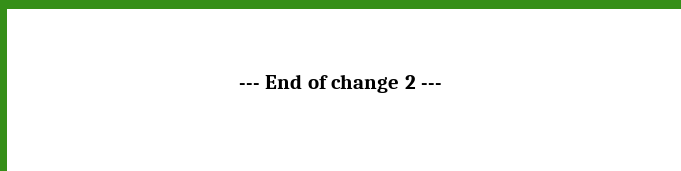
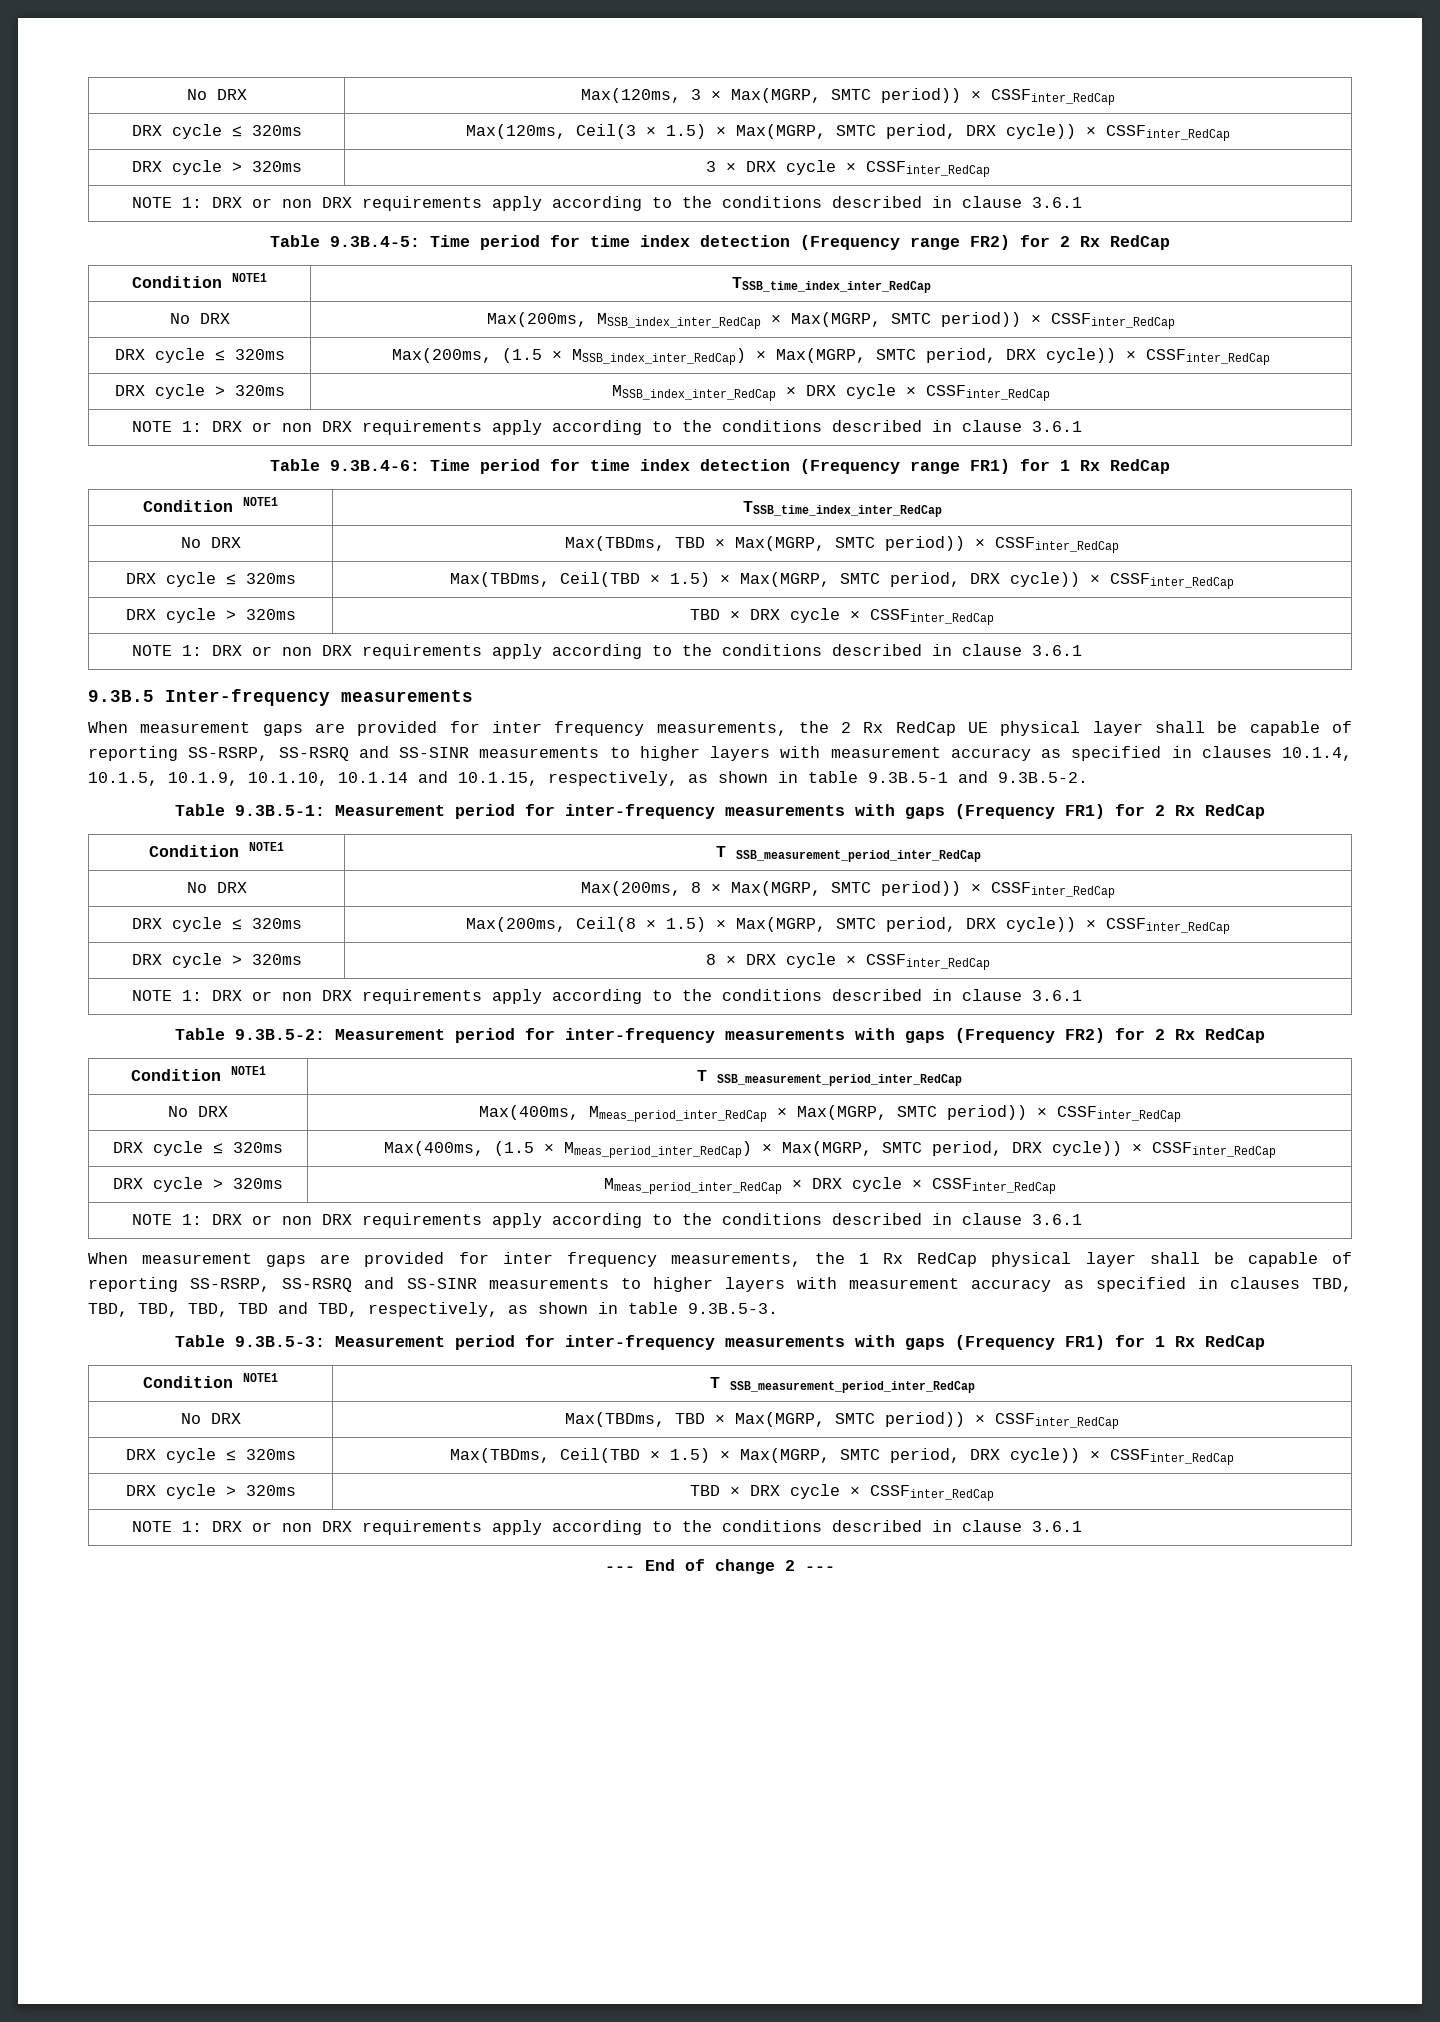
(238, 86) none -> [186,89,247,100] [581,88,1115,105] [131,124,302,139] [466,124,1230,141] [131,160,302,175] [705,160,990,177] [132,196,1083,211] [270,235,1170,250] [132,273,267,288] [731,277,931,293] [169,313,230,324] [487,312,1175,329] [114,348,285,363] [392,348,1270,365] [114,384,285,399] [612,384,1050,401] [132,420,1083,435] [270,459,1170,474] [143,497,278,512] [742,501,942,517] [180,537,241,548] [565,536,1119,553] [125,572,296,587] [450,572,1234,589] [125,608,296,623] [689,608,994,625] [132,644,1083,659] [88,689,473,706] [88,721,1352,736] [88,746,1352,761] [88,771,1088,786] [175,804,1265,819] [149,842,284,857] [715,846,981,862] [186,882,247,893] [581,881,1115,898] [131,917,302,932] [466,917,1230,934] [131,953,302,968] [705,953,990,970] [132,989,1083,1004] [175,1028,1265,1043] [130,1066,266,1081] [696,1070,962,1086] [168,1106,228,1117] [478,1105,1181,1122] [113,1141,283,1156] [383,1141,1276,1158] [113,1177,283,1192] [603,1177,1056,1194] [132,1213,1083,1228] [88,1252,1352,1267] [88,1277,1352,1292] [88,1302,778,1317] [175,1335,1265,1350] [143,1373,278,1388] [709,1377,975,1393] [180,1413,241,1424] [565,1412,1119,1429] [125,1448,296,1463] [450,1448,1234,1465] [125,1484,296,1499] [689,1484,994,1501] [132,1520,1083,1535] No DRX | Max(120ms, 3 × Max(MGRP, SMTC period)) × CSSFinter_RedCap // DRX cycle ≤ 320ms | Max(120ms, Ceil(3 × 1.5) × Max(MGRP, SMTC period, DRX cycle)) × CSSFinter_RedCap // DRX cycle > 320ms | 3 × DRX cycle × CSSFinter_RedCap // NOTE 1: DRX or non DRX requirements apply according to the conditions described in clause 3.6.1 // Table 9.3B.4-5: Time period for time index detection (Frequency range FR2) for 2 Rx RedCap // Condition NOTE1 | TSSB_time_index_inter_RedCap // No DRX | Max(200ms, MSSB_index_inter_RedCap × Max(MGRP, SMTC period)) × CSSFinter_RedCap // DRX cycle ≤ 320ms | Max(200ms, (1.5 × MSSB_index_inter_RedCap) × Max(MGRP, SMTC period, DRX cycle)) × CSSFinter_RedCap // DRX cycle > 320ms | MSSB_index_inter_RedCap × DRX cycle × CSSFinter_RedCap // NOTE 1: DRX or non DRX requirements apply according to the conditions described in clause 3.6.1 // Table 9.3B.4-6: Time period for time index detection (Frequency range FR1) for 1 Rx RedCap // Condition NOTE1 | TSSB_time_index_inter_RedCap // No DRX | Max(TBDms, TBD × Max(MGRP, SMTC period)) × CSSFinter_RedCap // DRX cycle ≤ 320ms | Max(TBDms, Ceil(TBD × 1.5) × Max(MGRP, SMTC period, DRX cycle)) × CSSFinter_RedCap // DRX cycle > 320ms | TBD × DRX cycle × CSSFinter_RedCap // NOTE 1: DRX or non DRX requirements apply according to the conditions described in clause 3.6.1 // 9.3B.5 Inter-frequency measurements // When measurement gaps are provided for inter frequency measurements, the 2 Rx RedCap UE physical layer shall be capable of reporting SS-RSRP, SS-RSRQ and SS-SINR measurements to higher layers with measurement accuracy as specified in clauses 10.1.4, 10.1.5, 10.1.9, 10.1.10, 10.1.14 and 10.1.15, respectively, as shown in table 9.3B.5-1 and 9.3B.5-2. // Table 9.3B.5-1: Measurement period for inter-frequency measurements with gaps (Frequency FR1) for 2 Rx RedCap // Condition NOTE1 | T SSB_measurement_period_inter_RedCap // No DRX | Max(200ms, 8 × Max(MGRP, SMTC period)) × CSSFinter_RedCap // DRX cycle ≤ 320ms | Max(200ms, Ceil(8 × 1.5) × Max(MGRP, SMTC period, DRX cycle)) × CSSFinter_RedCap // DRX cycle > 320ms | 8 × DRX cycle × CSSFinter_RedCap // NOTE 1: DRX or non DRX requirements apply according to the conditions described in clause 3.6.1 // Table 9.3B.5-2: Measurement period for inter-frequency measurements with gaps (Frequency FR2) for 2 Rx RedCap // Condition NOTE1 | T SSB_measurement_period_inter_RedCap // No DRX | Max(400ms, Mmeas_period_inter_RedCap × Max(MGRP, SMTC period)) × CSSFinter_RedCap // DRX cycle ≤ 320ms | Max(400ms, (1.5 × Mmeas_period_inter_RedCap) × Max(MGRP, SMTC period, DRX cycle)) × CSSFinter_RedCap // DRX cycle > 320ms | Mmeas_period_inter_RedCap × DRX cycle × CSSFinter_RedCap // NOTE 1: DRX or non DRX requirements apply according to the conditions described in clause 3.6.1 // When measurement gaps are provided for inter frequency measurements, the 1 Rx RedCap physical layer shall be capable of reporting SS-RSRP, SS-RSRQ and SS-SINR measurements to higher layers with measurement accuracy as specified in clauses TBD, TBD, TBD, TBD, TBD and TBD, respectively, as shown in table 9.3B.5-3. // Table 9.3B.5-3: Measurement period for inter-frequency measurements with gaps (Frequency FR1) for 1 Rx RedCap // Condition NOTE1 | T SSB_measurement_period_inter_RedCap // No DRX | Max(TBDms, TBD × Max(MGRP, SMTC period)) × CSSFinter_RedCap // DRX cycle ≤ 320ms | Max(TBDms, Ceil(TBD × 1.5) × Max(MGRP, SMTC period, DRX cycle)) × CSSFinter_RedCap // DRX cycle > 320ms | TBD × DRX cycle × CSSFinter_RedCap // NOTE 1: DRX or non DRX requirements apply according to the conditions described in clause 3.6.1 //

